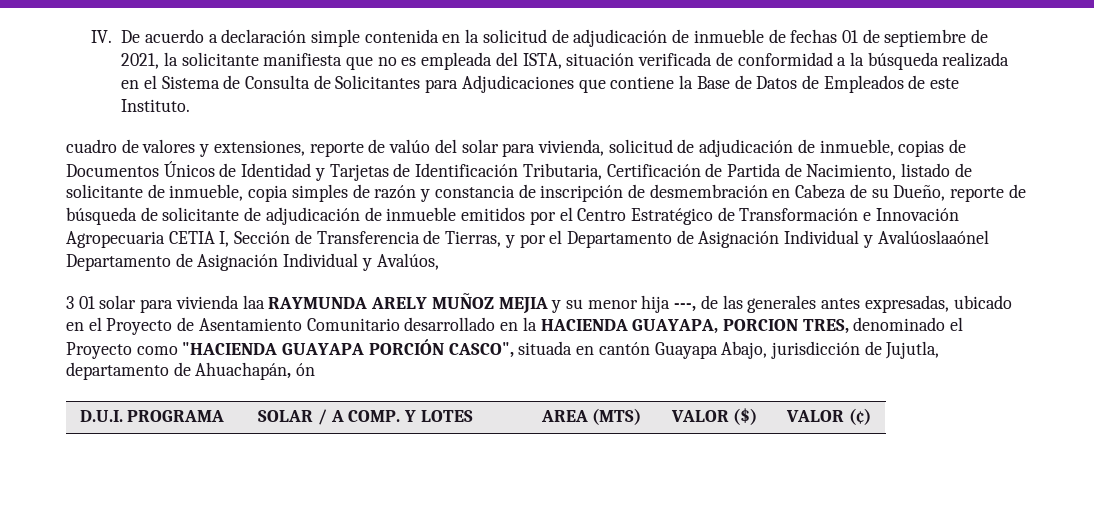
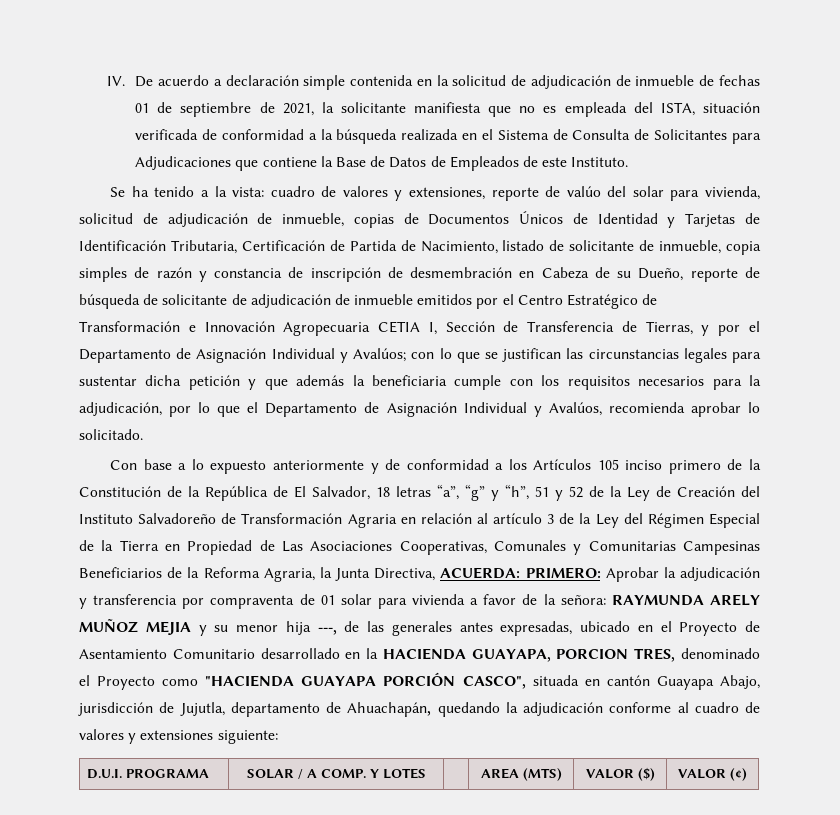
(191, 105) none -> [110,186,265,197] Se ha tenido a la vista:
[877,230,989,244] Avalúoslaaónel -> [353,348,761,363] [79,375,762,390] [79,402,259,417] Avalúos; con lo que se justifican las circunstancias legales para sustentar dicha petición y que además la beneficiaria cumple con los requisitos necesarios para la adjudicación, por lo que el
[66,295,265,313] // 3 01 solar para vivienda laa -> [608,402,761,417] [79,429,143,440] [110,459,761,474] [79,484,760,501] [79,513,760,528] [79,540,760,555] [79,567,760,582] [79,594,606,609] recomienda aprobar lo solicitado. // Con base a lo expuesto anteriormente y de conformidad a los Artículos 105 inciso primero de la Constitución de la República de El Salvador, 18 letras “a”, “g” y “h”, 51 y 52 de la Ley de Creación del Instituto Salvadoreño de Transformación Agraria en relación al artículo 3 de la Ley del Régimen Especial de la Tierra en Propiedad de Las Asociaciones Cooperativas, Comunales y Comunitarias Campesinas Beneficiarios de la Reforma Agraria, la Junta Directiva, ACUERDA: PRIMERO: Aprobar la adjudicación y transferencia por compraventa de 01 solar para vivienda a favor de la señora:
[296,363,316,376] ón -> [437,702,760,717] [79,729,278,744] quedando la adjudicación conforme al cuadro de valores y extensiones siguiente:

